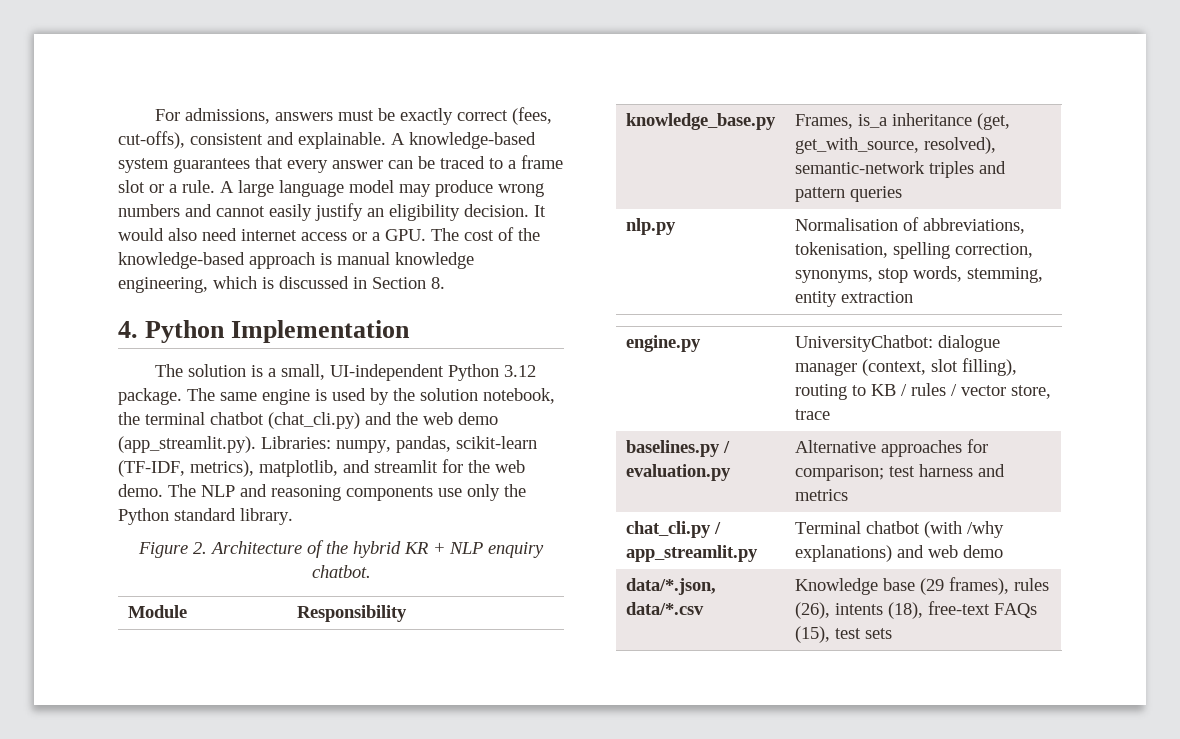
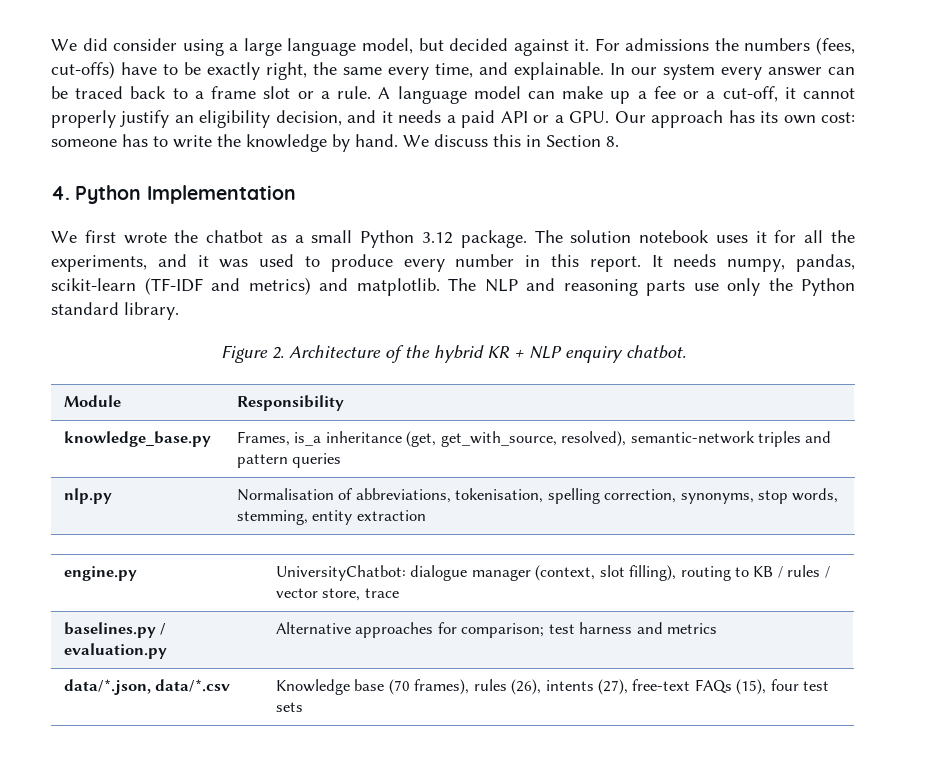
[155,107,553,125] [118,131,536,149] [118,156,283,173] For admissions, answers must be exactly correct (fees, cut-offs), consistent and explainable. A knowledge-based system guarantees that -> [51,37,855,56] [51,61,715,80] We did consider using a large language model, but decided against it. For admissions the numbers (fees, cut-offs) have to be exactly right, the same every time, and explainable. In our system
(485, 162) none -> [130,86,167,99] back
[238,180,274,197] large -> (391, 93) none
[399,180,544,197] [118,203,546,221] [118,227,540,241] [118,252,474,269] [118,276,349,293] may produce wrong numbers and cannot easily justify an eligibility decision. It would also need internet access or a GPU. The cost of the knowledge-based approach is manual knowledge engineering, which is discussed -> [527,86,856,104] [51,110,856,128] [51,134,521,152] can make up a fee or a cut-off, it cannot properly justify an eligibility decision, and it needs a paid API or a GPU. Our approach has its own cost: someone has to write the knowledge by hand. We discuss this
[155,364,537,381] [118,388,555,405] [118,412,498,429] [118,436,537,453] [118,459,525,477] [118,484,163,497] The solution is a small, UI-independent Python 3.12 package. The same engine is used by the solution notebook, the terminal chatbot (chat_cli.py) and the web demo (app_streamlit.py). Libraries: numpy, pandas, scikit-learn (TF-IDF, metrics), matplotlib, and streamlit for the web demo. -> [51,230,856,248] [51,254,855,272] [51,277,440,296] We first wrote the chatbot as a small Python 3.12 package. The solution notebook uses it for all the experiments, and it was used to produce every number in this report. It needs numpy, pandas, scikit-learn (TF-IDF and metrics) and matplotlib.
[346,486,433,501] components -> [646,280,685,296] parts
[625,521,721,538] [625,545,758,562] [794,521,1004,538] [794,545,1003,562] // chat_cli.py / app_streamlit.py | Terminal chatbot (with /why explanations) and web demo -> (717, 628) none
[919,578,944,595] (29 -> [388,679,410,695] (70
[887,602,923,619] (18), -> [597,679,628,695] (27),
(830, 634) none -> [770,679,799,691] four

